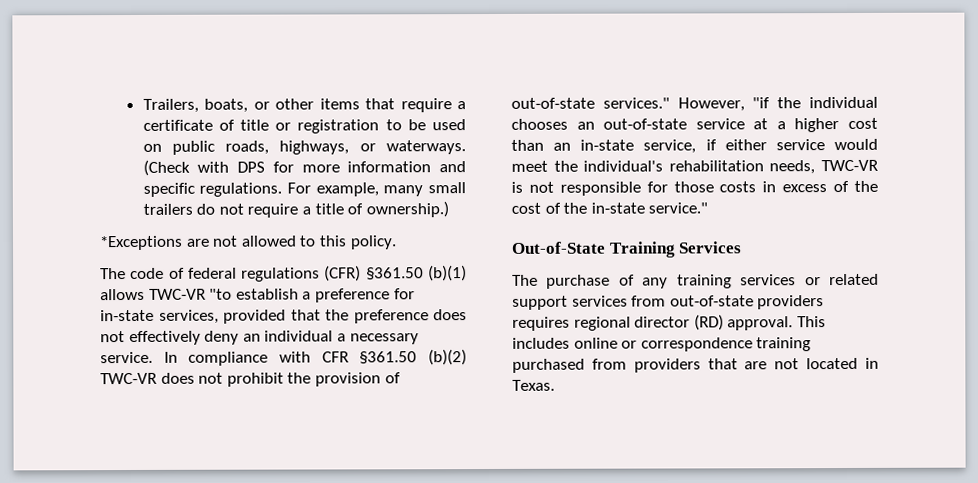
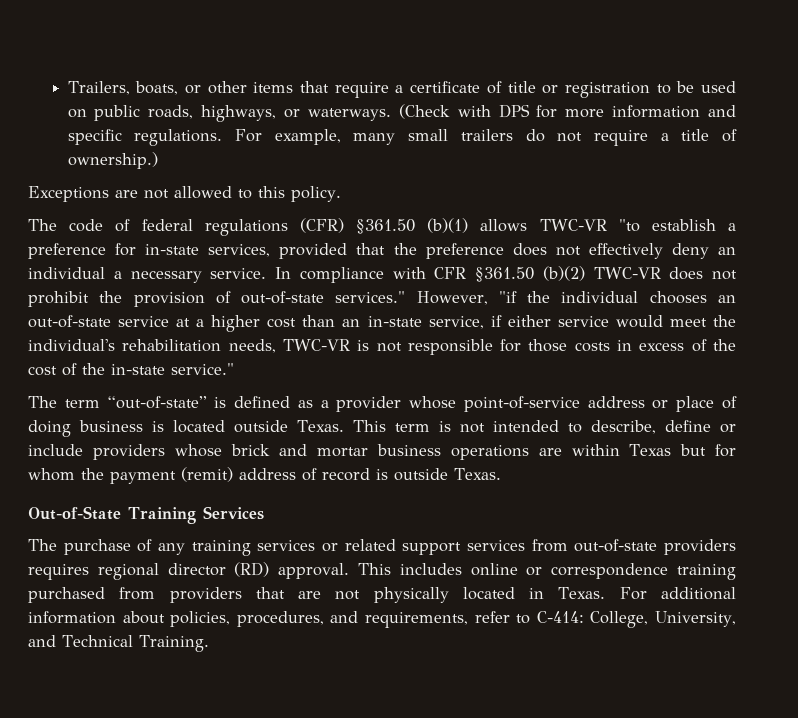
[99,235,183,251] *Exceptions -> [28,186,109,202] Exceptions
(709, 208) none -> [28,396,737,412] [28,420,736,437] [28,444,736,460] [28,467,501,484] // The term “out-of-state” is defined as a provider whose point-of-service address or place of doing business is located outside Texas. This term is not intended to describe, define or include providers whose brick and mortar business operations are within Texas but for whom the payment (remit) address of record is outside Texas.
(800, 364) none -> [373,587,449,603] physically
(555, 385) none -> [619,587,737,600] [28,611,737,628] [28,635,209,652] For additional information about policies, procedures, and requirements, refer to C-414: College, University, and Technical Training.

